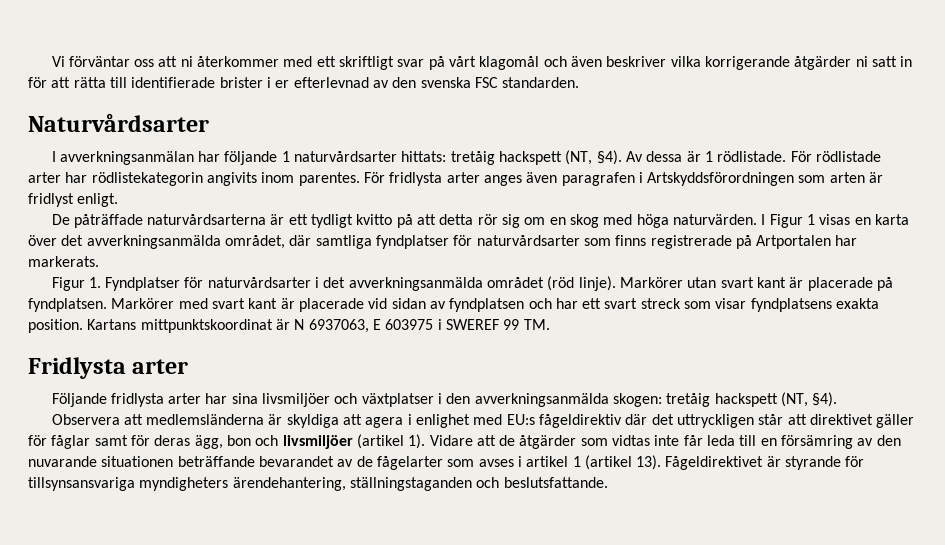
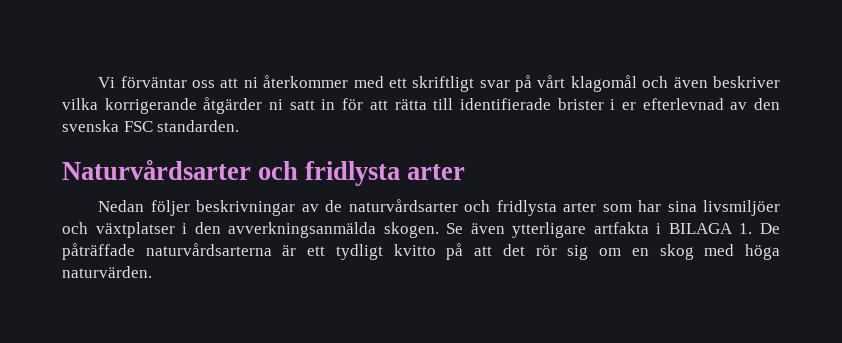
[51,150,881,165] [28,172,884,186] [28,193,119,207] // I avverkningsanmälan har följande 1 naturvårdsarter hittats: tretåig hackspett (NT, §4). Av dessa är 1 rödlistade. För rödlistade arter har rödlistekategorin angivits inom parentes. För fridlysta arter anges även paragrafen i Artskyddsförordningen som arten är fridlyst enligt. // -> [258,161,466,186] [98,199,780,216] [62,222,753,238] och fridlysta arter // Nedan följer beskrivningar av de naturvårdsarter och fridlysta arter som har sina livsmiljöer och växtplatser i den avverkningsanmälda skogen. Se även ytterligare artfakta i BILAGA 1.
[439,214,474,225] detta -> [502,244,525,256] det
[761,214,909,228] [28,235,858,249] [28,256,99,267] [51,276,893,291] [28,298,880,312] [28,319,550,333] [28,357,189,379] [51,392,838,407] [51,414,915,428] [28,434,901,449] [28,455,865,470] [28,477,608,491] I Figur 1 visas en karta över det avverkningsanmälda området, där samtliga fyndplatser för naturvårdsarter som finns registrerade på Artportalen har markerats. // Figur 1. Fyndplatser för naturvårdsarter i det avverkningsanmälda området (röd linje). Markörer utan svart kant är placerade på fyndplatsen. Markörer med svart kant är placerade vid sidan av fyndplatsen och har ett svart streck som visar fyndplatsens exakta position. Kartans mittpunktskoordinat är N 6937063, E 603975 i SWEREF 99 TM. // Fridlysta arter // Följande fridlysta arter har sina livsmiljöer och växtplatser i den avverkningsanmälda skogen: tretåig hackspett (NT, §4). // Observera att medlemsländerna är skyldiga att agera i enlighet med EU:s fågeldirektiv där det uttryckligen står att direktivet gäller för fåglar samt för deras ägg, bon och livsmiljöer (artikel 1). Vidare att de åtgärder som vidtas inte får leda till en försämring av den nuvarande situationen beträffande bevarandet av de fågelarter som avses i artikel 1 (artikel 13). Fågeldirektivet är styrande för tillsynsansvariga myndigheters ärendehantering, ställningstaganden och beslutsfattande. -> (152, 272) none

